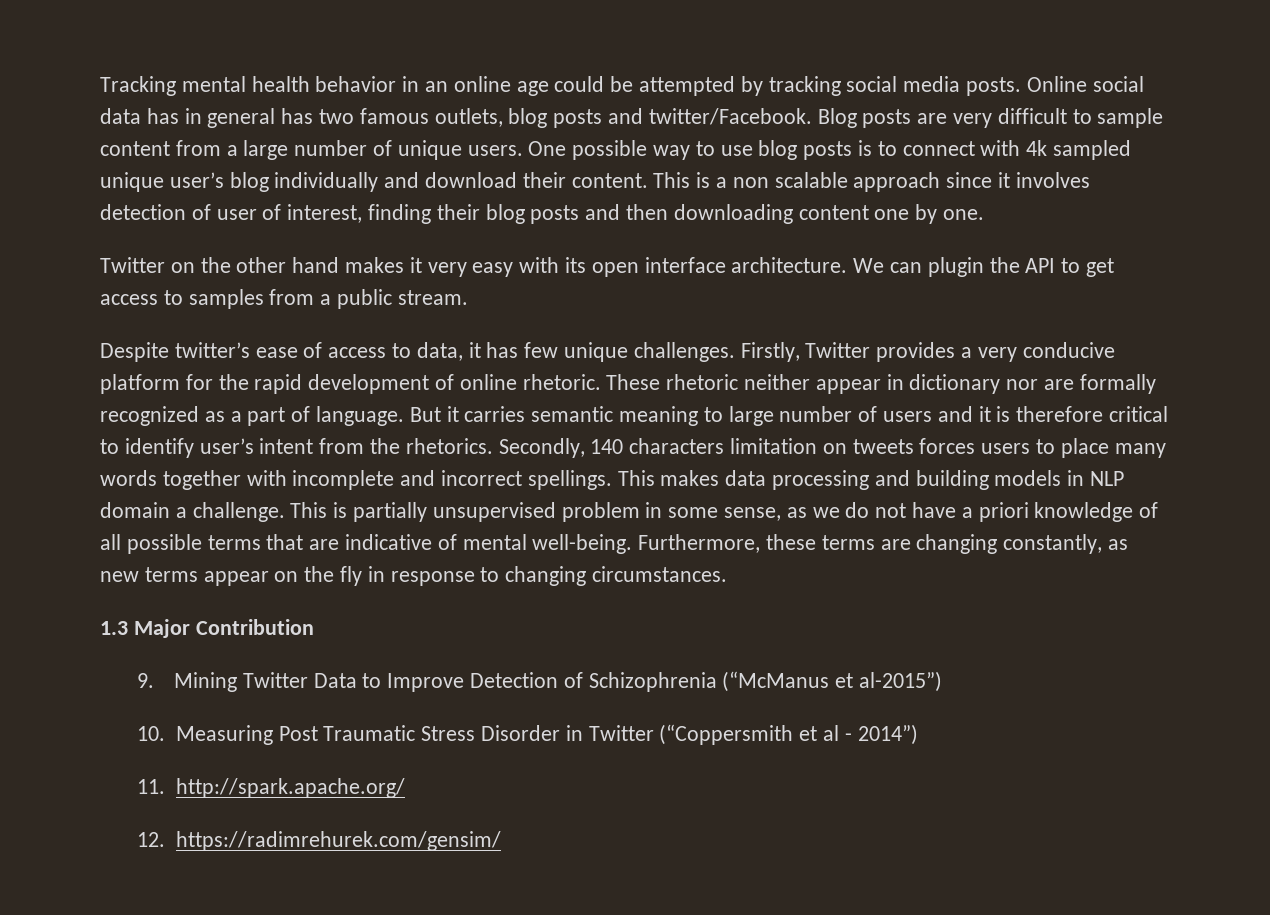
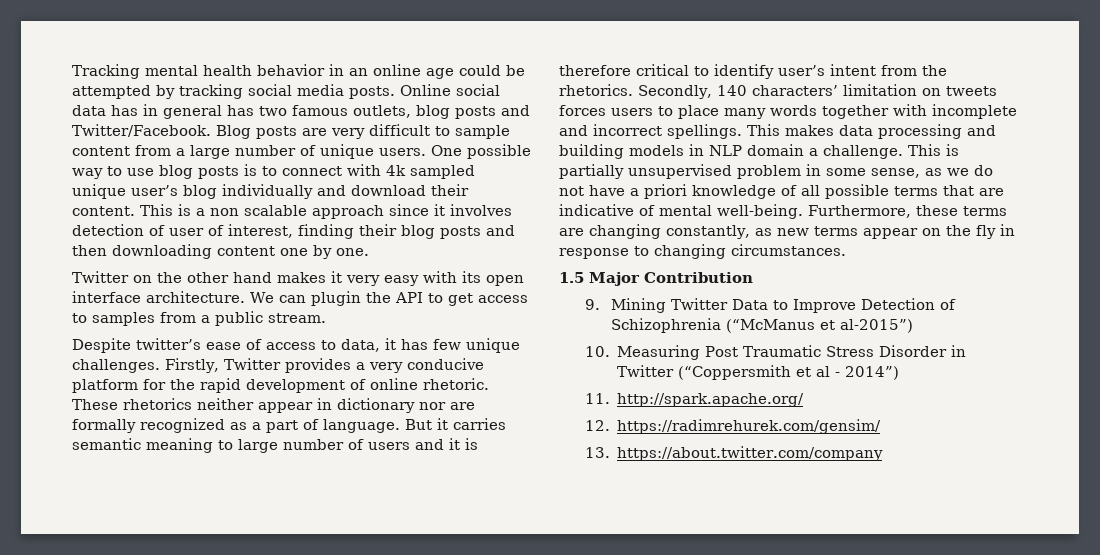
[648,108,812,125] twitter/Facebook. -> [72,124,211,137] Twitter/Facebook.
[666,374,739,390] rhetoric -> [123,398,192,410] rhetorics
[629,438,725,454] characters -> [751,85,838,96] characters’
[100,621,128,635] 1.3 -> [559,272,584,283] 1.5
(501, 841) none -> [584,446,884,461] // 13. https://about.twitter.com/company

